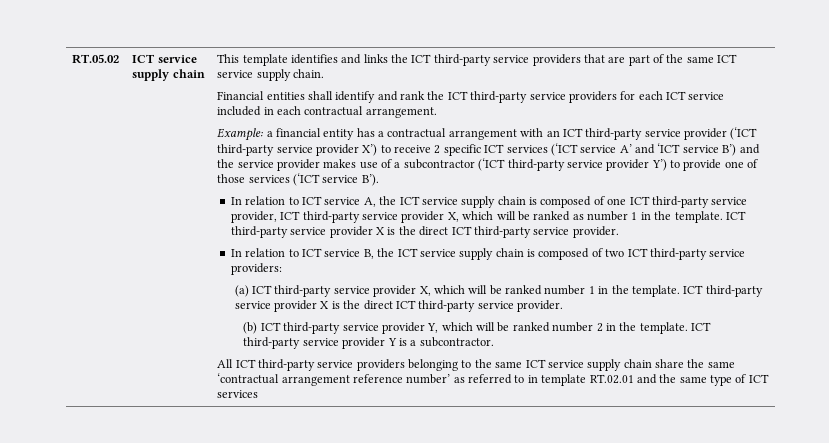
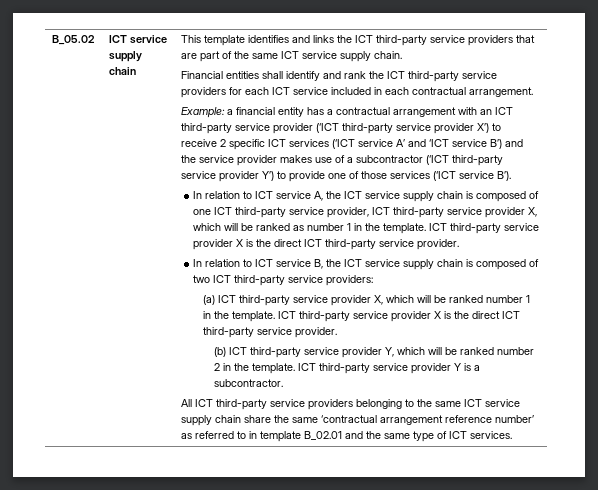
[72,54,120,64] RT.05.02 -> [52,35,96,45] B_05.02
[589,374,634,384] RT.02.01 -> [304,431,343,440] B_02.01
[217,390,259,398] services -> [470,431,513,439] services.

